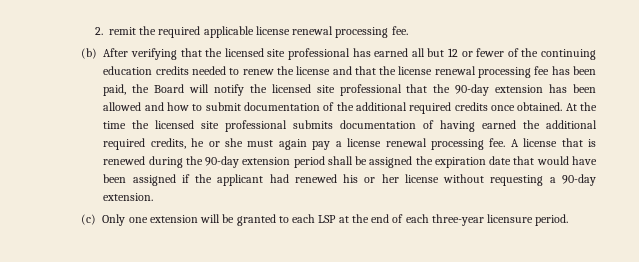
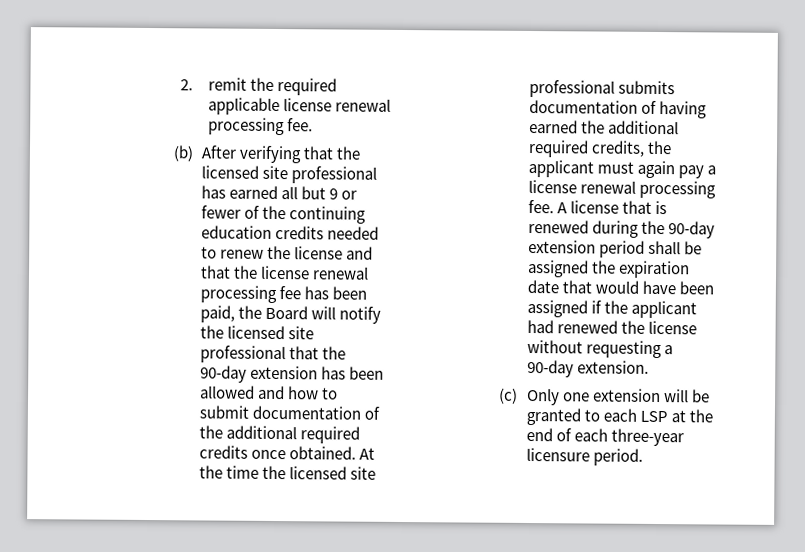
[447,48,458,57] 12 -> [328,188,338,200] 9
[191,138,244,147] he or she -> [646,140,672,155] [527,159,594,178] the applicant
[343,174,399,183] his or her -> [620,320,645,334] the

